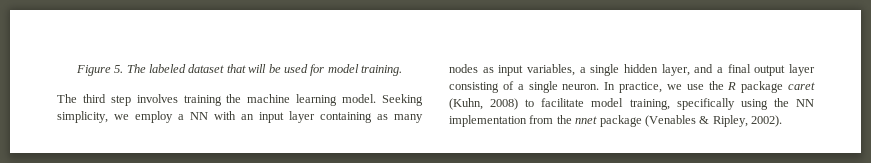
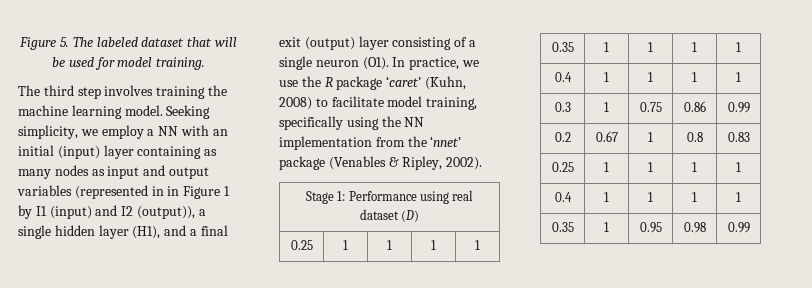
[259,112,284,123] input -> [18,145,100,159] initial (input)
[527,64,575,76] variables, -> [143,165,209,179] [17,185,230,199] [18,205,195,219] and output variables (represented in in Figure 1 by I1 (input) and I2 (output)),
[661,64,690,76] layer, -> [98,225,161,239] layer (H1),
[754,65,786,76] output -> [279,37,355,50] exit (output)
[562,84,600,90] neuron. -> [315,57,389,70] neuron (O1).
[788,82,815,90] caret -> [386,76,422,87] ‘caret’
[575,116,598,124] nnet -> [430,136,462,147] ‘nnet’
(782, 121) none -> [305,190,474,204] [359,209,420,222] [290,240,313,250] [343,240,348,250] [387,240,392,250] [431,240,436,250] [475,240,480,250] [551,42,574,52] [604,42,609,52] [648,42,653,52] [692,42,697,52] [736,42,741,52] [554,72,572,82] [604,72,609,82] [648,72,653,82] [692,72,697,82] [736,72,741,82] [554,102,571,112] [604,102,609,112] [639,102,662,112] [683,101,706,112] [727,102,750,113] [554,132,571,142] [595,131,618,142] [648,132,653,142] [686,132,703,142] [727,132,750,142] [551,162,574,172] [604,162,609,172] [648,162,653,172] [692,162,697,172] [736,162,741,172] [554,192,572,202] [604,192,609,202] [648,192,653,202] [692,192,697,202] [736,192,741,202] [551,222,574,232] [604,222,609,232] [639,222,662,233] [683,222,706,233] [727,222,750,233] // Stage 1: Performance using real dataset (D) // 0.25 | 1 | 1 | 1 | 1 // 0.35 | 1 | 1 | 1 | 1 // 0.4 | 1 | 1 | 1 | 1 // 0.3 | 1 | 0.75 | 0.86 | 0.99 // 0.2 | 0.67 | 1 | 0.8 | 0.83 // 0.25 | 1 | 1 | 1 | 1 // 0.4 | 1 | 1 | 1 | 1 // 0.35 | 1 | 0.95 | 0.98 | 0.99

